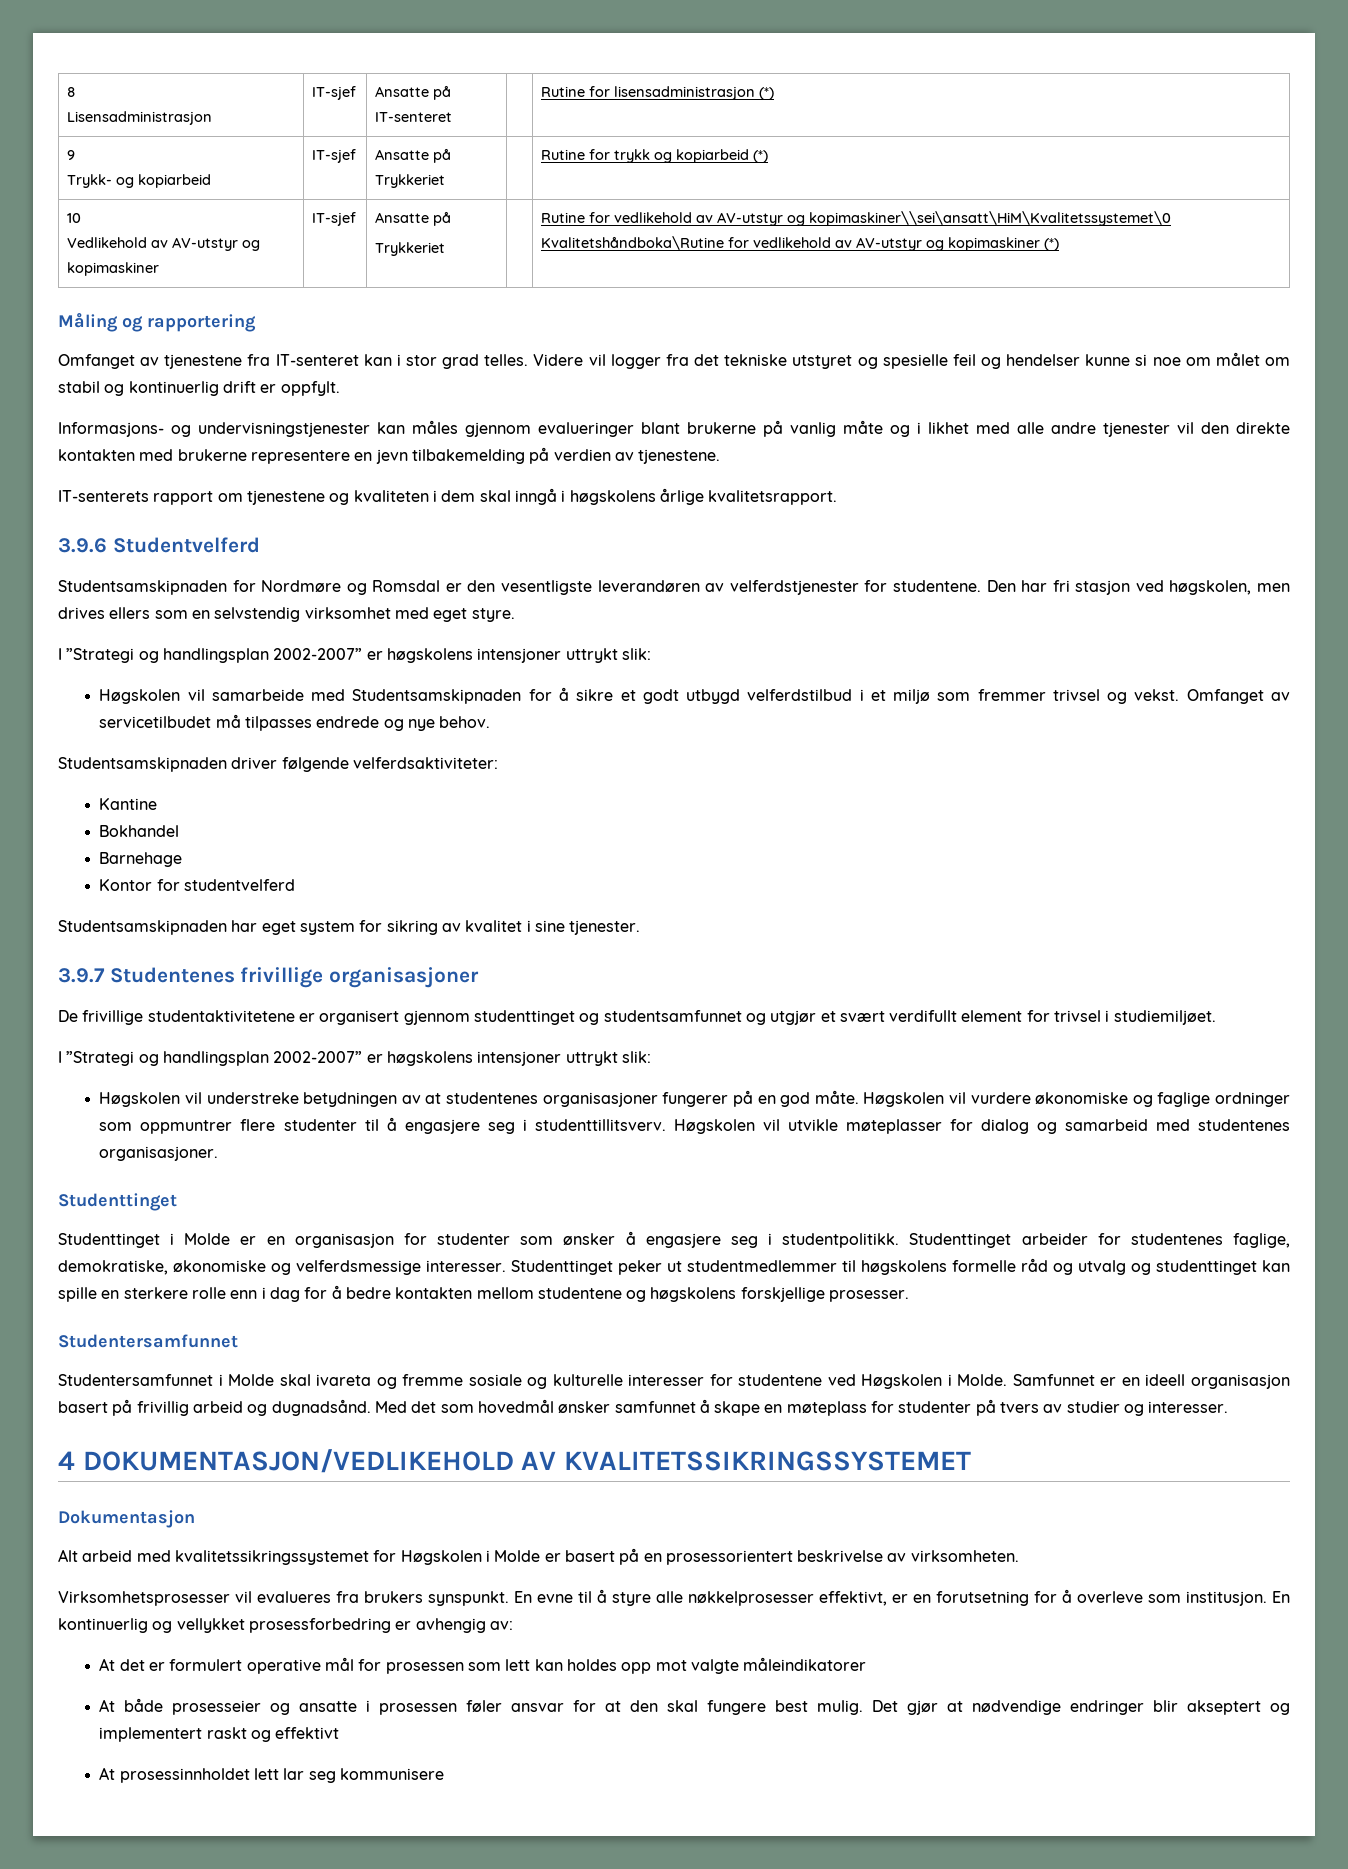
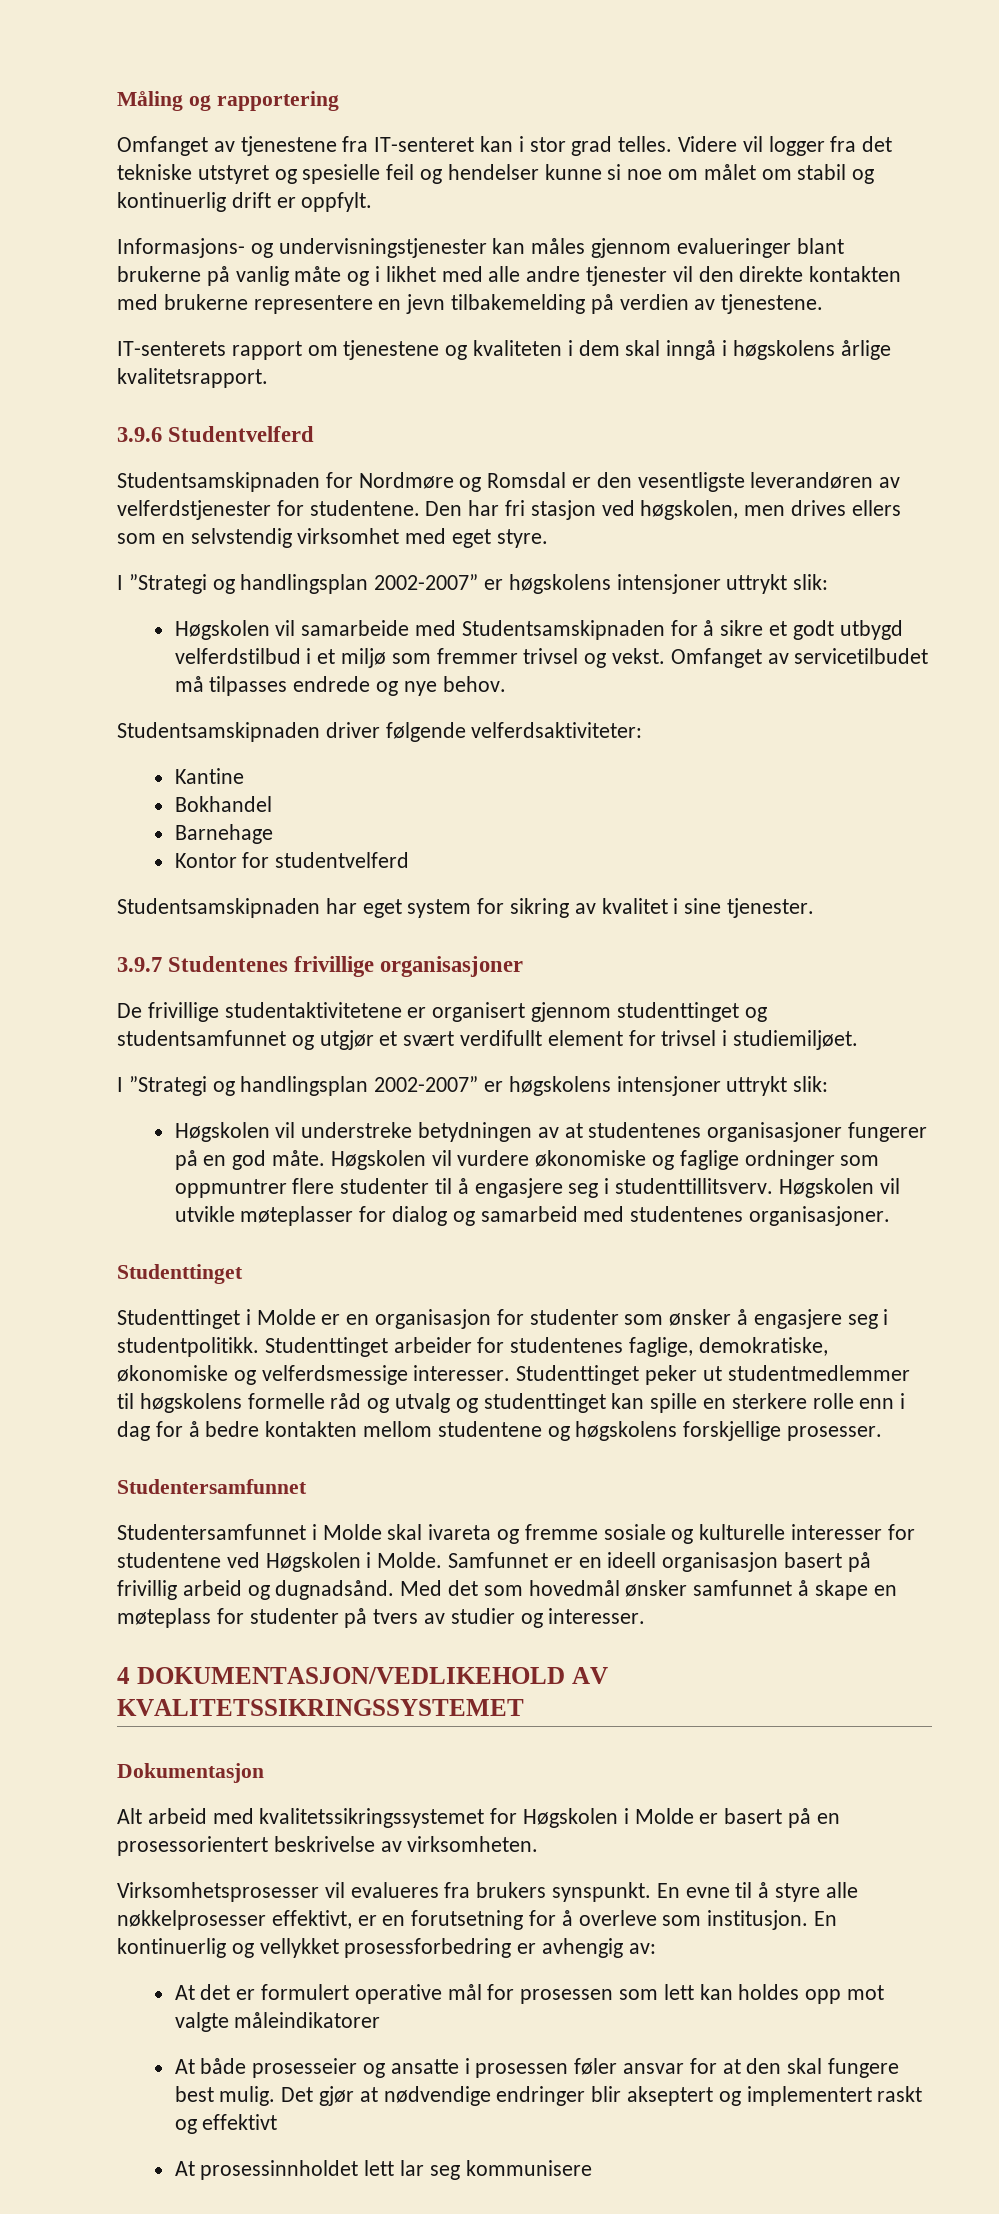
[66,87,75,97] [66,111,212,125] [311,86,356,100] [374,85,451,100] [374,112,452,122] [540,86,774,100] [66,150,75,160] [66,174,211,188] [311,149,356,163] [374,148,451,163] [374,174,445,188] [540,149,768,163] [66,213,81,223] [66,237,260,251] [66,262,159,276] [311,212,356,226] [374,211,451,226] [374,242,445,256] [540,211,1171,226] [540,236,1059,251] 8 // Lisensadministrasjon | IT-sjef | Ansatte på IT-senteret | | Rutine for lisensadministrasjon (*) // 9 // Trykk- og kopiarbeid | IT-sjef | Ansatte på Trykkeriet | | Rutine for trykk og kopiarbeid (*) // 10 // Vedlikehold av AV-utstyr og kopimaskiner | IT-sjef | Ansatte på // Trykkeriet | | Rutine for vedlikehold av AV-utstyr og kopimaskiner\\sei\ansatt\HiM\Kvalitetssystemet\0 Kvalitetshåndboka\Rutine for vedlikehold av AV-utstyr og kopimaskiner (*) // -> (117, 101) none

